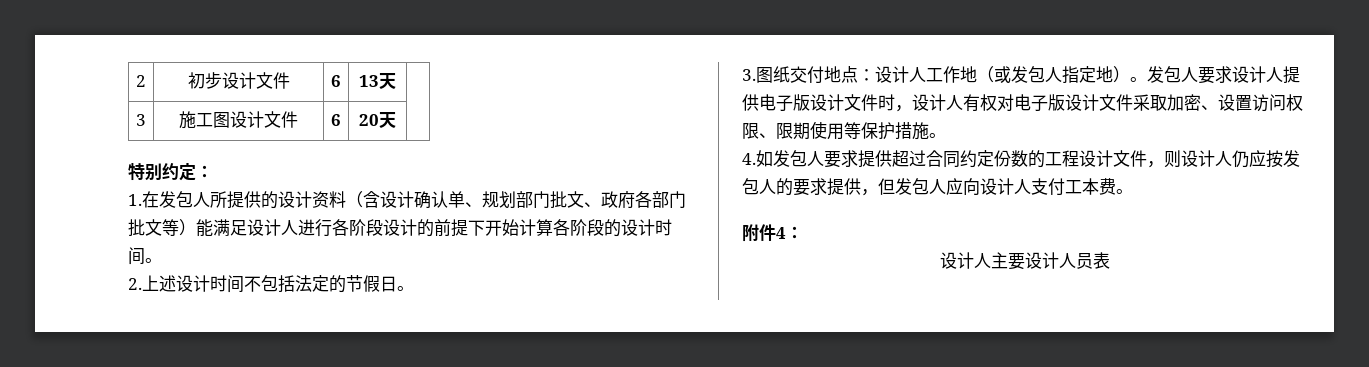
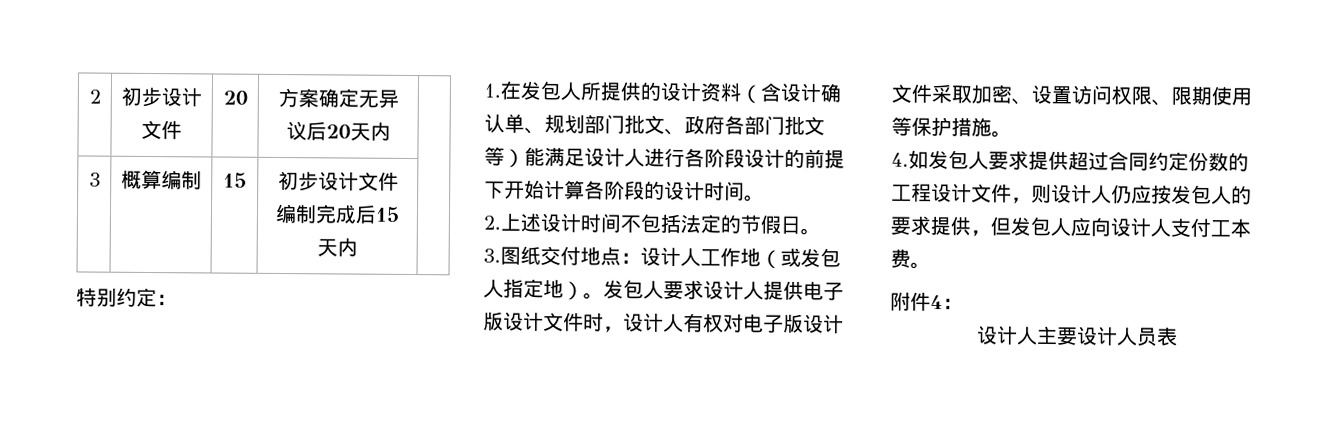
[331,75,341,87] [359,73,396,89] 6 | 13天 -> [222,90,248,105] [277,87,399,108] [285,121,391,141] 20 | 方案确定无异议后20天内
[179,111,298,129] [331,114,341,126] [359,112,396,128] 施工图设计文件 | 6 | 20天 -> [121,169,202,190] [223,172,247,188] [277,170,399,192] [275,203,400,224] [316,237,358,257] 概算编制 | 15 | 初步设计文件编制完成后15天内

